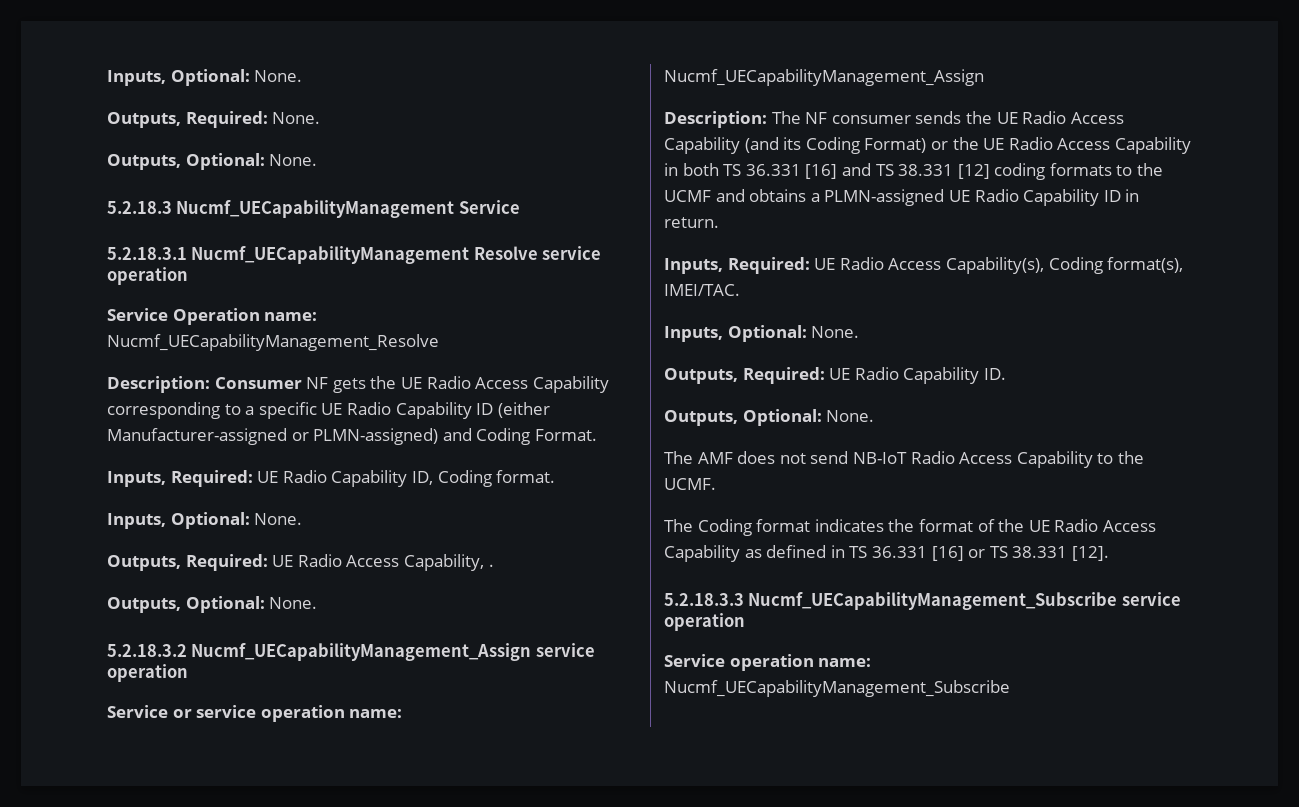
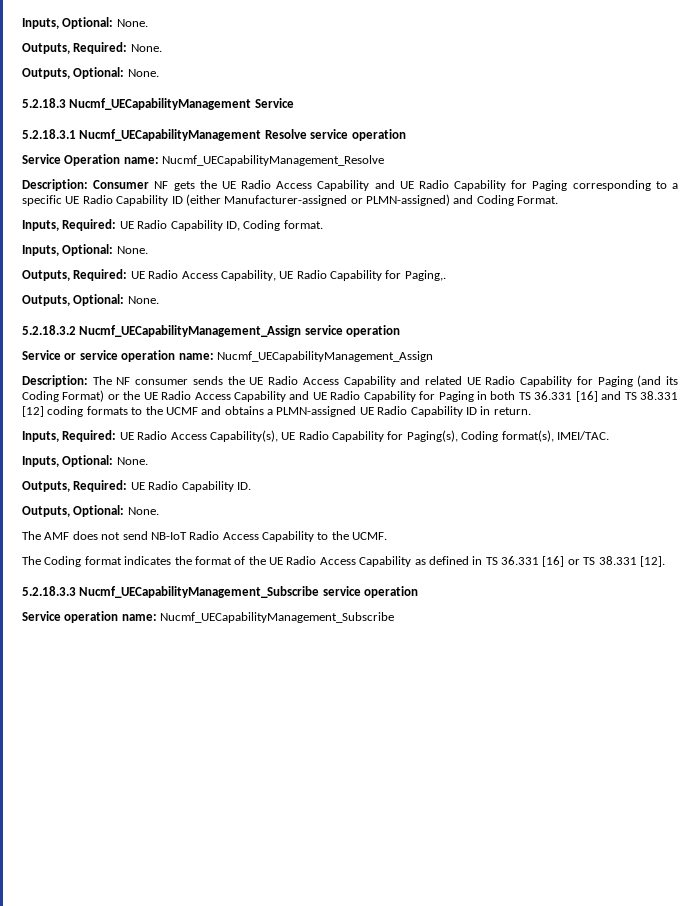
(609, 384) none -> [374,180,568,191] and UE Radio Capability for Paging
[488,564,494,567] . -> [279,270,446,281] UE Radio Capability for Paging,.
(740, 145) none -> [400,376,633,387] and related UE Radio Capability for Paging
(1191, 145) none -> [289,391,474,402] and UE Radio Capability for Paging
(1044, 265) none -> [281,430,458,442] UE Radio Capability for Paging(s),

